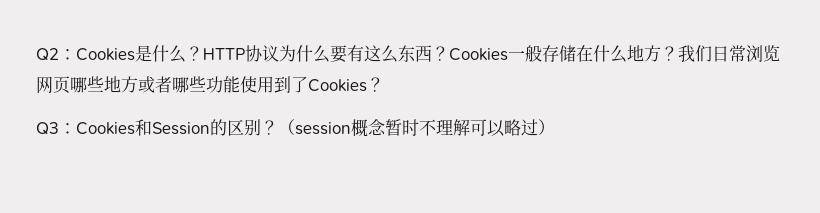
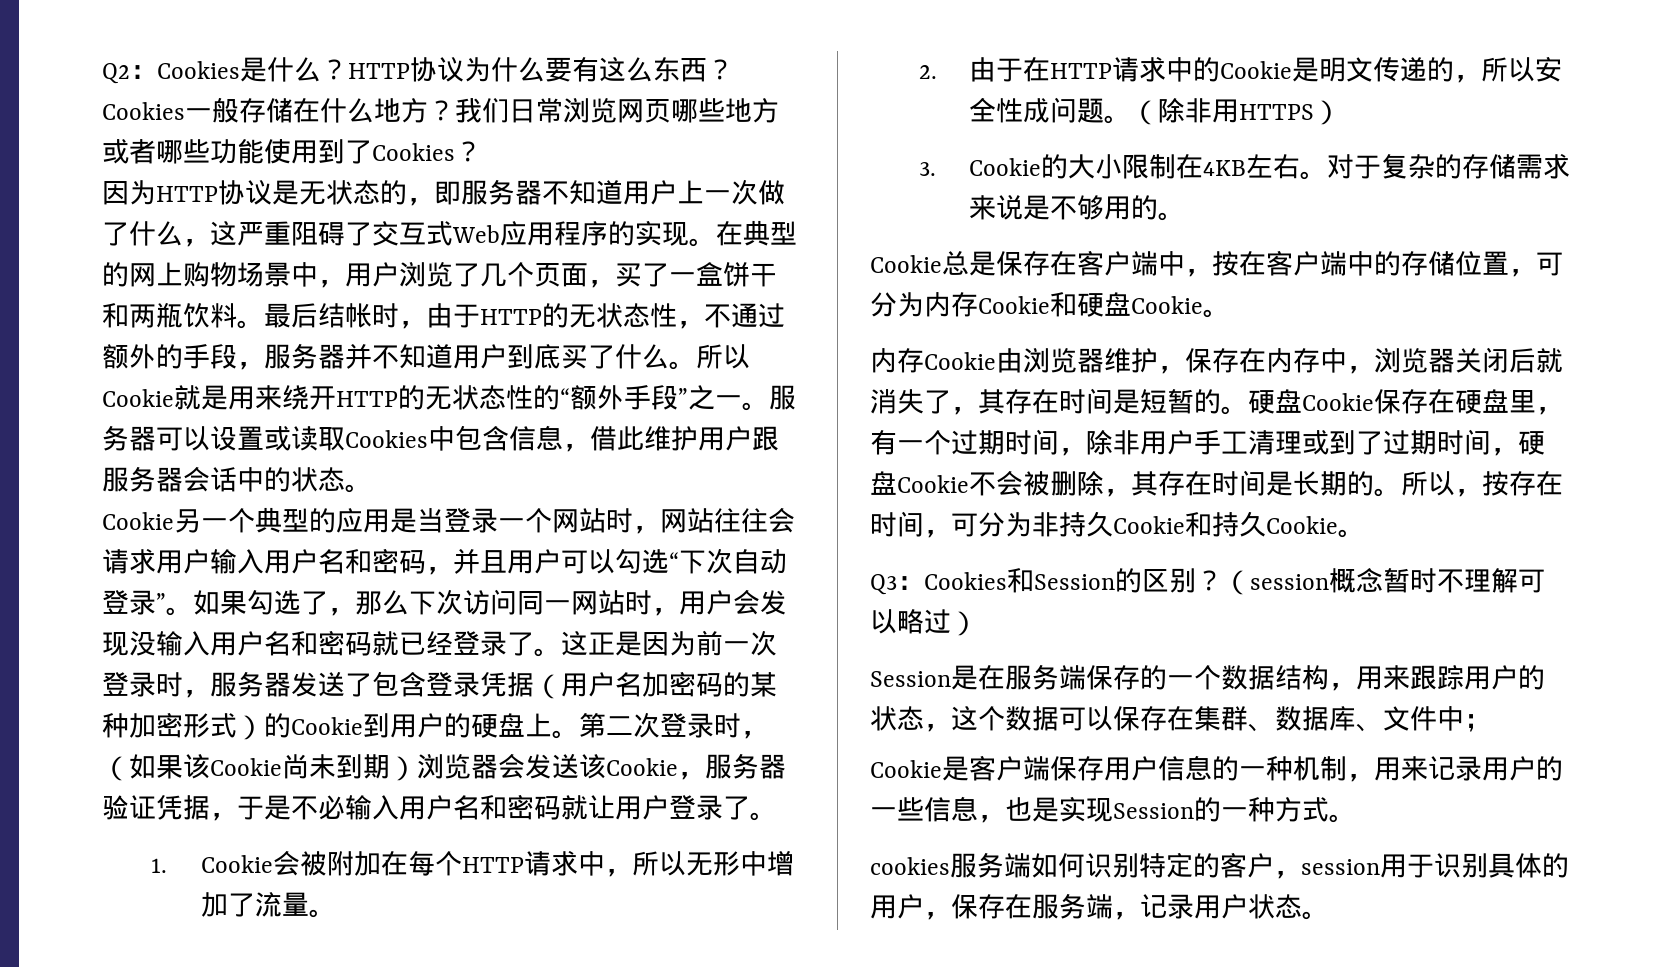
(384, 84) none -> [102,179,785,206] [102,220,797,247] [102,261,777,288] [102,302,785,329] [102,343,750,370] [102,385,796,411] [102,425,779,452] [102,466,372,493] [102,507,795,534] [102,548,787,575] [102,589,787,616] [102,630,777,657] [102,671,777,699] [102,712,768,740] [102,753,786,781] [102,794,777,821] [151,850,794,877] [200,892,336,918] [919,56,1562,83] [968,97,1341,125] [919,153,1570,180] [968,194,1185,221] [870,250,1563,277] [870,292,1230,318] [870,347,1563,374] [870,388,1563,415] [870,429,1545,456] [870,470,1563,497] [870,511,1365,538] // 因为HTTP协议是无状态的，即服务器不知道用户上一次做了什么，这严重阻碍了交互式Web应用程序的实现。在典型的网上购物场景中，用户浏览了几个页面，买了一盒饼干和两瓶饮料。最后结帐时，由于HTTP的无状态性，不通过额外的手段，服务器并不知道用户到底买了什么。所以Cookie就是用来绕开HTTP的无状态性的“额外手段”之一。服务器可以设置或读取Cookies中包含信息，借此维护用户跟服务器会话中的状态。 // Cookie另一个典型的应用是当登录一个网站时，网站往往会请求用户输入用户名和密码，并且用户可以勾选“下次自动登录”。如果勾选了，那么下次访问同一网站时，用户会发现没输入用户名和密码就已经登录了。这正是因为前一次登录时，服务器发送了包含登录凭据（用户名加密码的某种加密形式）的Cookie到用户的硬盘上。第二次登录时，（如果该Cookie尚未到期）浏览器会发送该Cookie，服务器验证凭据，于是不必输入用户名和密码就让用户登录了。 // 1. Cookie会被附加在每个HTTP请求中，所以无形中增加了流量。 // 2.由于在HTTP请求中的Cookie是明文传递的，所以安全性成问题。（除非用HTTPS） // 3. Cookie的大小限制在4KB左右。对于复杂的存储需求来说是不够用的。 // Cookie总是保存在客户端中，按在客户端中的存储位置，可分为内存Cookie和硬盘Cookie。 // 内存Cookie由浏览器维护，保存在内存中，浏览器关闭后就消失了，其存在时间是短暂的。硬盘Cookie保存在硬盘里，有一个过期时间，除非用户手工清理或到了过期时间，硬盘Cookie不会被删除，其存在时间是长期的。所以，按存在时间，可分为非持久Cookie和持久Cookie。
(555, 127) none -> [870,664,1545,691] [870,706,1491,732] [870,755,1563,782] [870,796,1356,823] [870,852,1569,879] [870,893,1329,920] // Session是在服务端保存的一个数据结构，用来跟踪用户的状态，这个数据可以保存在集群、数据库、文件中； // Cookie是客户端保存用户信息的一种机制，用来记录用户的一些信息，也是实现Session的一种方式。 // cookies服务端如何识别特定的客户，session用于识别具体的用户，保存在服务端，记录用户状态。

